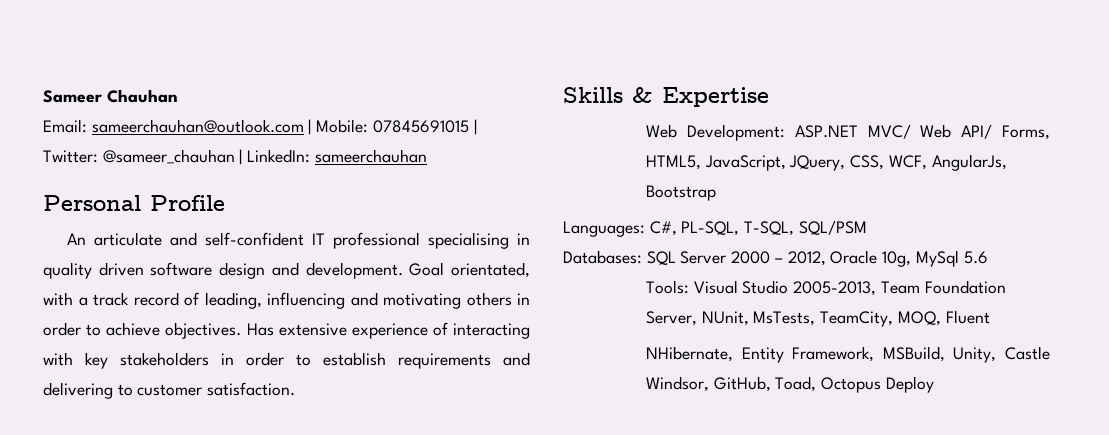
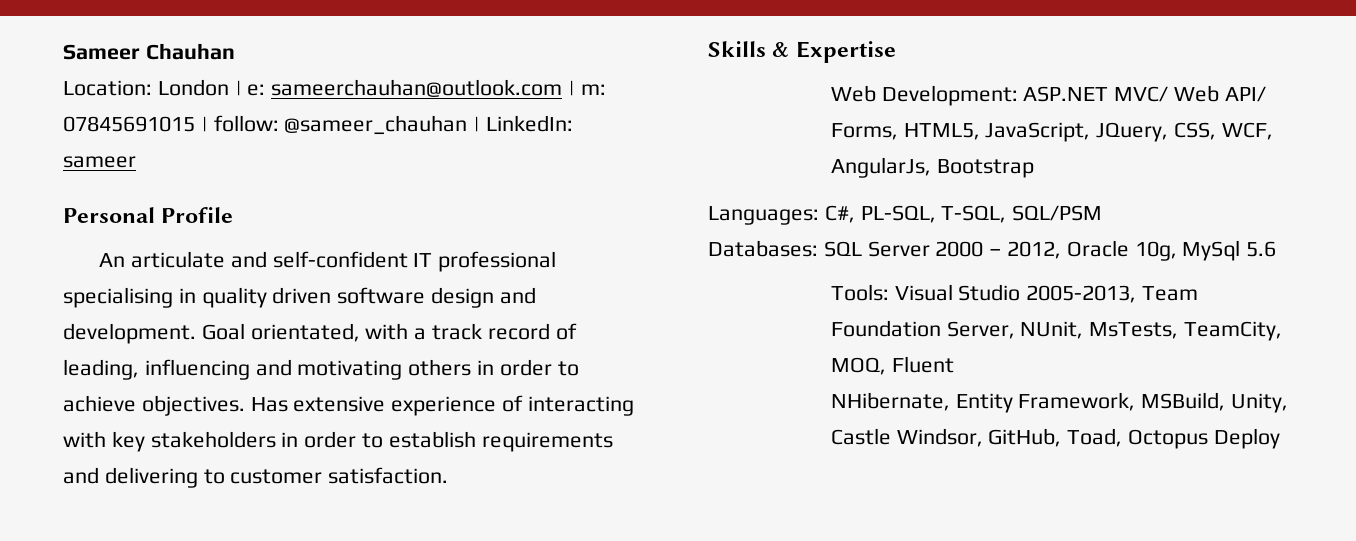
[43,119,87,133] Email: -> [63,79,266,96] Location: London | e:
[316,119,369,133] Mobile: -> [580,84,606,95] m:
[43,150,98,163] Twitter: -> [213,115,279,132] follow:
[314,149,427,163] sameerchauhan -> [63,156,136,168] sameer

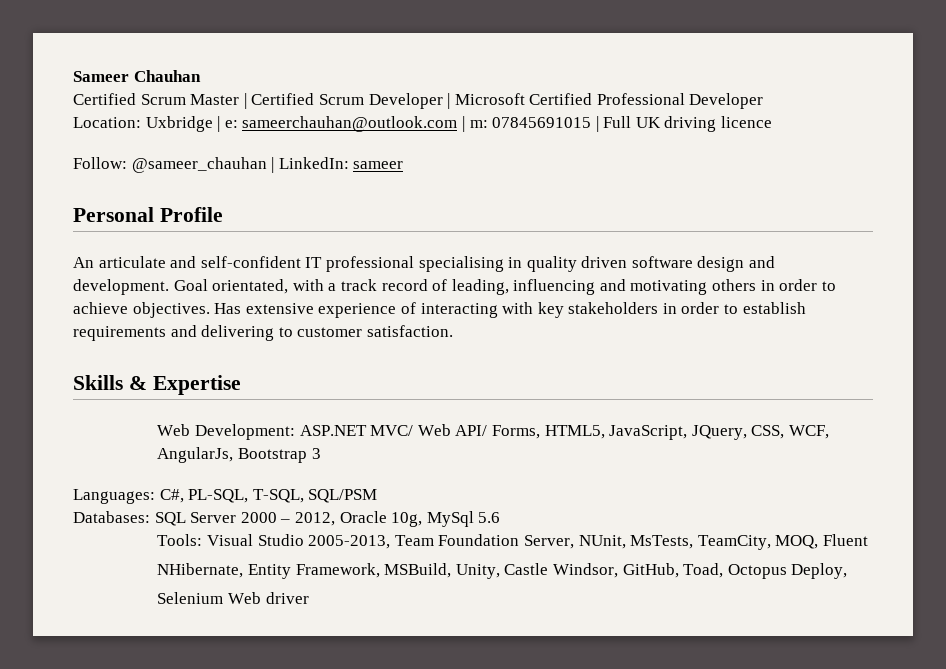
(235, 51) none -> [73,93,764,109] // Certified Scrum Master | Certified Scrum Developer | Microsoft Certified Professional Developer
[157,79,229,96] London -> [145,116,213,132] Uxbridge
[213,115,279,132] follow: -> [603,116,773,132] [73,157,127,169] Full UK driving licence // Follow:
(1034, 168) none -> [311,448,321,459] 3
[1213,428,1280,449] Deploy -> [791,563,848,579] [157,592,309,604] Deploy, // Selenium Web driver

